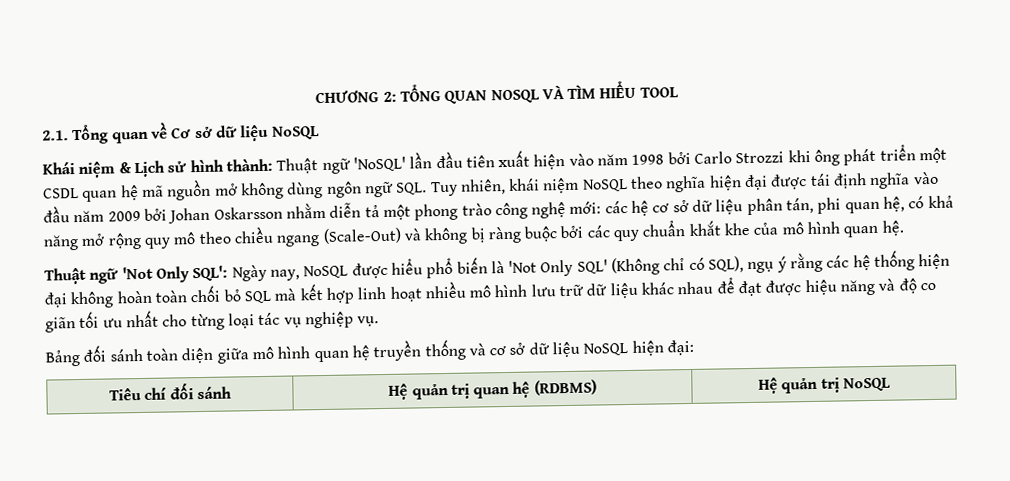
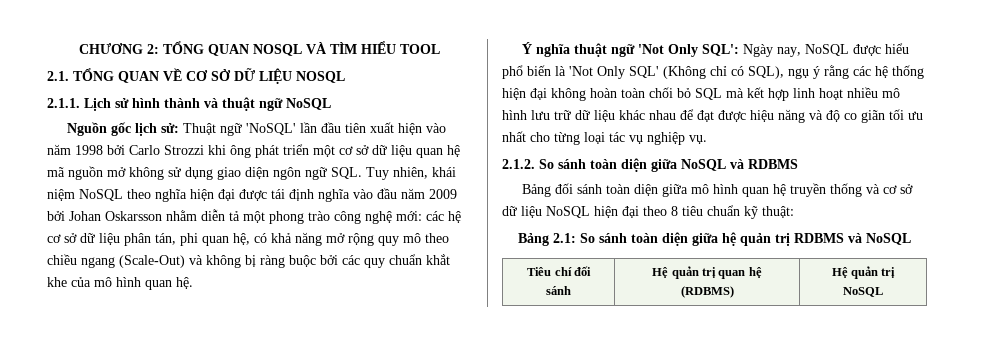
[72,122,320,145] [42,158,273,178] Tổng quan về Cơ sở dữ liệu NoSQL // Khái niệm & Lịch sử hình thành: -> [73,68,345,84] [47,97,331,111] [66,122,179,136] TỔNG QUAN VỀ CƠ SỞ DỮ LIỆU NOSQL // 2.1.1. Lịch sử hình thành và thuật ngữ NoSQL // Nguồn gốc lịch sử:
[43,187,79,199] CSDL -> [339,145,412,157] cơ sở dữ liệu
[287,181,324,199] dùng -> [168,167,269,180] sử dụng giao diện
[44,267,86,285] Thuật -> [521,42,607,57] Ý nghĩa thuật
(380, 321) none -> [502,158,798,172] // 2.1.2. So sánh toàn diện giữa NoSQL và RDBMS
[667,339,695,356] đại: -> [622,205,794,219] [518,232,911,246] đại theo 8 tiêu chuẩn kỹ thuật: // Bảng 2.1: So sánh toàn diện giữa hệ quản trị RDBMS và NoSQL

